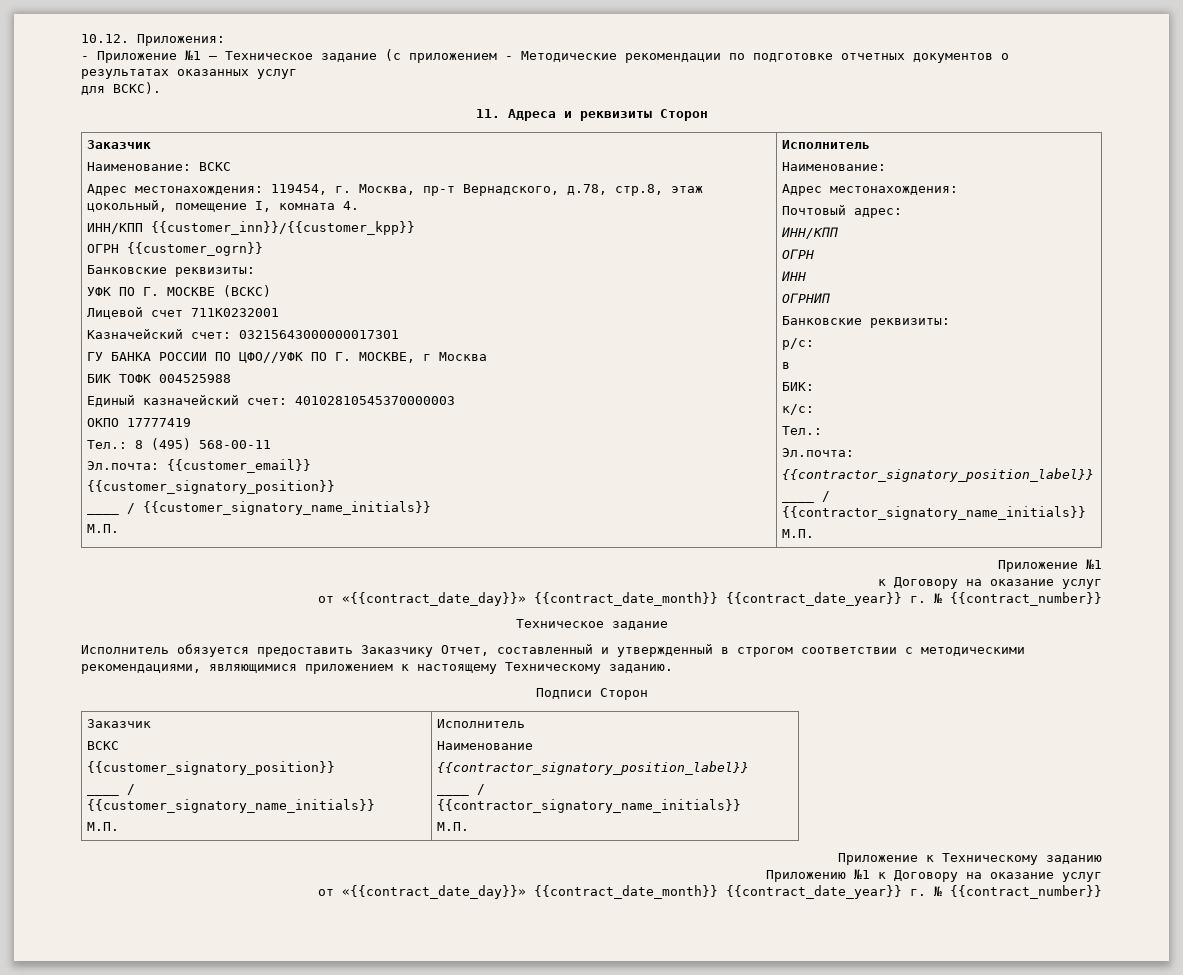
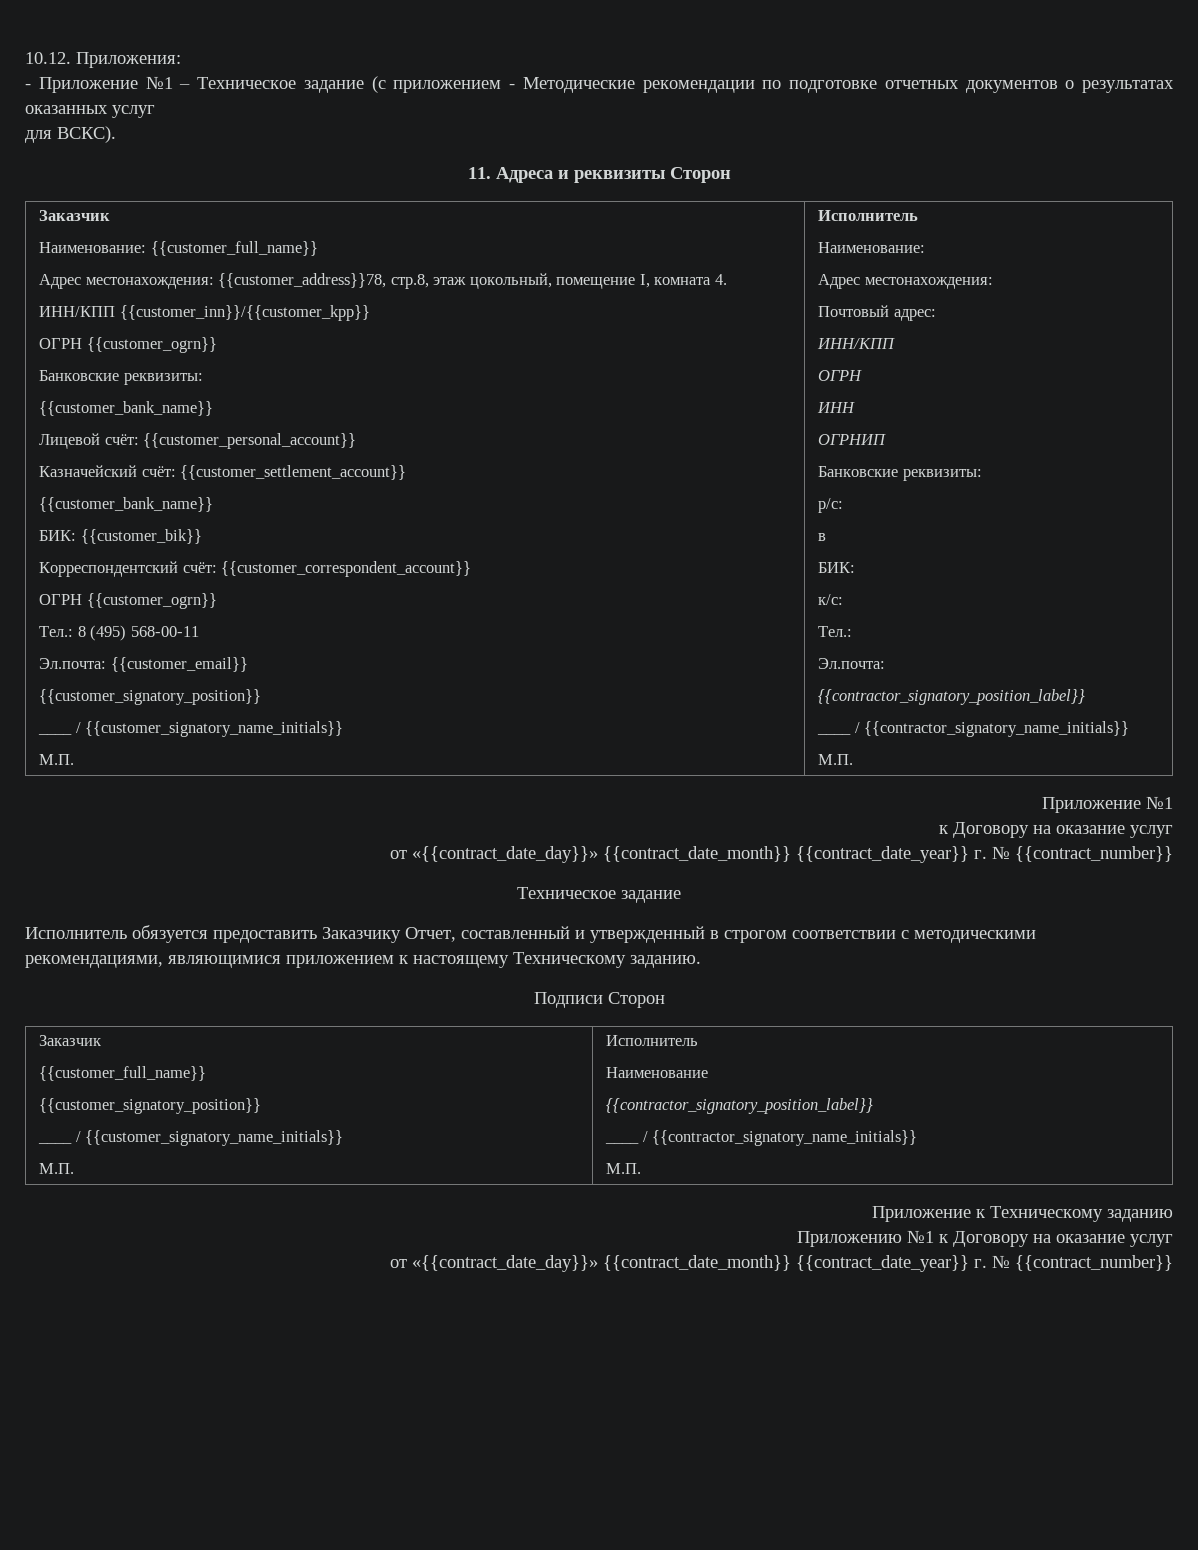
[199,162,232,171] [87,184,608,196] ВСКС // Адрес местонахождения: 119454, г. Москва, пр-т Вернадского, д.78, -> [150,241,318,256] [39,273,387,289] {{customer_full_name}} // Адрес местонахождения: {{customer_address}}78,
[87,285,272,297] УФК ПО Г. МОСКВЕ (ВСКС) -> [39,401,214,416] {{customer_bank_name}}
[151,308,280,317] счет 711К0232001 -> [104,433,357,449] счёт: {{customer_personal_account}}
[191,330,400,339] [87,352,488,363] [87,374,232,383] [87,395,456,407] [87,418,192,427] счет: 03215643000000017301 // ГУ БАНКА РОССИИ ПО ЦФО//УФК ПО Г. МОСКВЕ, г Москва // БИК ТОФК 004525988 // Единый казначейский счет: 40102810545370000003 // ОКПО 17777419 -> [141,465,407,480] [39,497,214,512] [39,529,202,544] [39,561,472,577] [39,593,217,609] счёт: {{customer_settlement_account}} // {{customer_bank_name}} // БИК: {{customer_bik}} // Корреспондентский счёт: {{customer_correspondent_account}} // ОГРН {{customer_ogrn}}
[87,741,120,750] ВСКС -> [39,1066,207,1081] {{customer_full_name}}

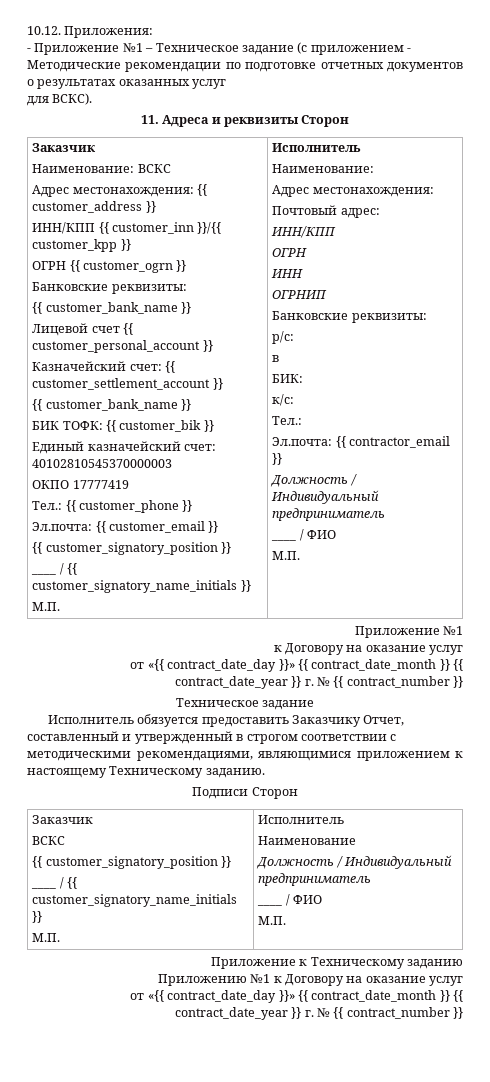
[150,241,318,256] [39,273,727,289] [39,305,370,321] [39,337,217,353] [39,370,203,385] [39,401,214,416] [39,433,357,449] [39,465,407,480] [39,497,214,512] [39,529,202,544] [39,561,472,577] [39,593,217,609] [39,625,199,641] [39,657,248,672] [39,689,262,705] [38,733,73,735] [75,721,344,737] {{customer_full_name}} // Адрес местонахождения: {{customer_address}}78, стр.8, этаж цокольный, помещение I, комната 4. // ИНН/КПП {{customer_inn}}/{{customer_kpp}} // ОГРН {{customer_ogrn}} // Банковские реквизиты: // {{customer_bank_name}} // Лицевой счёт: {{customer_personal_account}} // Казначейский счёт: {{customer_settlement_account}} // {{customer_bank_name}} // БИК: {{customer_bik}} // Корреспондентский счёт: {{customer_correspondent_account}} // ОГРН {{customer_ogrn}} // Тел.: 8 (495) 568-00-11 // Эл.почта: {{customer_email}} // {{customer_signatory_position}} // ____ / {{customer_signatory_name_initials}} -> [137,164,171,173] [32,184,207,197] [32,201,156,213] [32,222,222,234] [32,239,131,252] [32,260,187,273] [32,282,187,294] [32,302,191,314] [32,323,133,336] [32,340,213,353] [32,361,175,373] [32,378,223,390] [32,399,191,411] [32,420,214,432] [32,441,216,454] [32,459,173,468] [32,480,129,489] [32,500,193,513] [32,521,219,533] [32,542,231,555] [31,563,77,575] [32,580,251,593] ВСКС // Адрес местонахождения: {{ customer_address }} // ИНН/КПП {{ customer_inn }}/{{ customer_kpp }} // ОГРН {{ customer_ogrn }} // Банковские реквизиты: // {{ customer_bank_name }} // Лицевой счет {{ customer_personal_account }} // Казначейский счет: {{ customer_settlement_account }} // {{ customer_bank_name }} // БИК ТОФК: {{ customer_bik }} // Единый казначейский счет: 40102810545370000003 // ОКПО 17777419 // Тел.: {{ customer_phone }} // Эл.почта: {{ customer_email }} // {{ customer_signatory_position }} // ____ / {{ customer_signatory_name_initials }}
[818,689,1086,705] [817,733,852,735] [854,721,1130,737] // {{contractor_signatory_position_label}} // ____ / {{contractor_signatory_name_initials}} -> [335,436,450,448] [272,453,283,465] [270,474,357,487] [271,490,380,504] [272,508,386,521] [271,529,336,541] {{ contractor_email }} // Должность / Индивидуальный предприниматель // ____ / ФИО
[412,846,1173,863] «{{contract_date_day}}» {{contract_date_month}} {{contract_date_year}} г. № {{contract_number}} -> [147,659,463,672] [174,676,463,689] «{{ contract_date_day }}» {{ contract_date_month }} {{ contract_date_year }} г. № {{ contract_number }}
[39,1066,207,1081] [39,1098,262,1114] [38,1142,73,1144] [75,1130,344,1146] {{customer_full_name}} // {{customer_signatory_position}} // ____ / {{customer_signatory_name_initials}} -> [32,836,66,845] [32,856,231,869] [31,877,77,889] [32,894,238,907] [32,911,43,923] ВСКС // {{ customer_signatory_position }} // ____ / {{ customer_signatory_name_initials }}
[606,1098,874,1114] [605,1142,640,1144] [642,1130,918,1146] {{contractor_signatory_position_label}} // ____ / {{contractor_signatory_name_initials}} -> [256,855,452,869] [258,873,372,886] [257,894,322,906] Должность / Индивидуальный предприниматель // ____ / ФИО
[412,1255,1173,1272] «{{contract_date_day}}» {{contract_date_month}} {{contract_date_year}} г. № {{contract_number}} -> [147,990,463,1003] [174,1007,463,1020] «{{ contract_date_day }}» {{ contract_date_month }} {{ contract_date_year }} г. № {{ contract_number }}

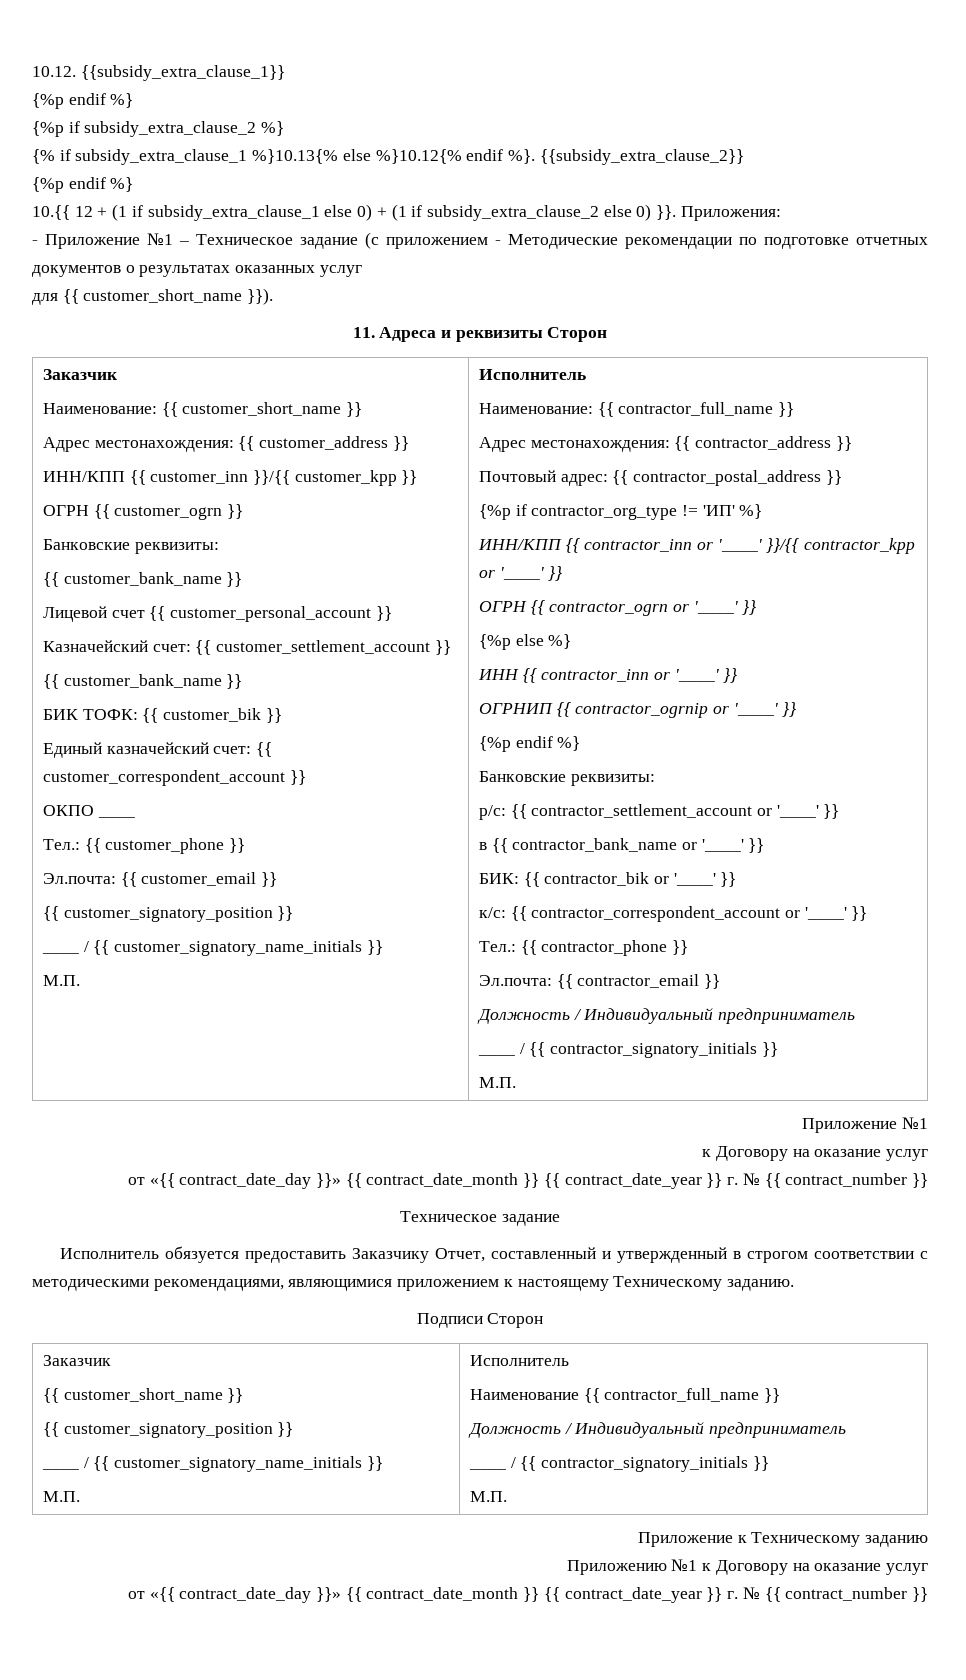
(61, 30) none -> [80,65,285,81] [32,93,134,109] [32,121,285,137] [32,149,744,165] [32,177,134,193] [32,204,677,221] {{subsidy_extra_clause_1}} // {%p endif %} // {%p if subsidy_extra_clause_2 %} // {% if subsidy_extra_clause_1 %}10.13{% else %}10.12{% endif %}. {{subsidy_extra_clause_2}} // {%p endif %} // 10.{{ 12 + (1 if subsidy_extra_clause_1 else 0) + (1 if subsidy_extra_clause_2 else 0) }}.
[52,93,93,105] ВСКС). -> [62,288,274,305] {{ customer_short_name }}).
[137,164,171,173] ВСКС -> [161,402,362,417] {{ customer_short_name }}
[32,459,173,468] 40102810545370000003 -> [255,742,272,757] [42,770,306,786] {{ customer_correspondent_account }}
[72,480,129,489] 17777419 -> [97,816,135,818] ____
[272,185,434,197] // Адрес местонахождения: -> [597,402,794,417] [478,436,852,452] {{ contractor_full_name }} // Адрес местонахождения: {{ contractor_address }}
[271,226,337,238] [272,248,308,257] [271,269,304,278] [272,290,328,299] [272,311,427,323] [272,331,295,344] [272,355,280,362] [272,374,304,383] [272,394,295,406] [272,416,303,425] // ИНН/КПП // ОГРН // ИНН // ОГРНИП // Банковские реквизиты: // р/с: // в // БИК: // к/с: // Тел.: -> [612,470,842,486] [478,504,763,520] [477,538,916,554] [478,566,563,581] [478,600,757,616] [478,634,572,650] [477,668,738,683] [478,702,797,718] [478,736,581,752] [478,771,655,786] [478,804,840,820] [478,838,765,853] [478,872,737,887] [478,906,868,922] [478,940,688,956] {{ contractor_postal_address }} // {%p if contractor_org_type != 'ИП' %} // ИНН/КПП {{ contractor_inn or '____' }}/{{ contractor_kpp or '____' }} // ОГРН {{ contractor_ogrn or '____' }} // {%p else %} // ИНН {{ contractor_inn or '____' }} // ОГРНИП {{ contractor_ogrnip or '____' }} // {%p endif %} // Банковские реквизиты: // р/с: {{ contractor_settlement_account or '____' }} // в {{ contractor_bank_name or '____' }} // БИК: {{ contractor_bik or '____' }} // к/с: {{ contractor_correspondent_account or '____' }} // Тел.: {{ contractor_phone }}
[306,530,336,539] ФИО -> [529,1042,778,1058] {{ contractor_signatory_initials }}
[32,836,66,845] ВСКС -> [42,1388,244,1403] {{ customer_short_name }}
[256,855,452,869] [258,873,372,886] [257,894,322,906] // Должность / Индивидуальный предприниматель // ____ / ФИО -> [583,1388,780,1403] [467,1422,846,1438] [468,1468,506,1470] [510,1456,769,1472] {{ contractor_full_name }} // Должность / Индивидуальный предприниматель // ____ / {{ contractor_signatory_initials }}

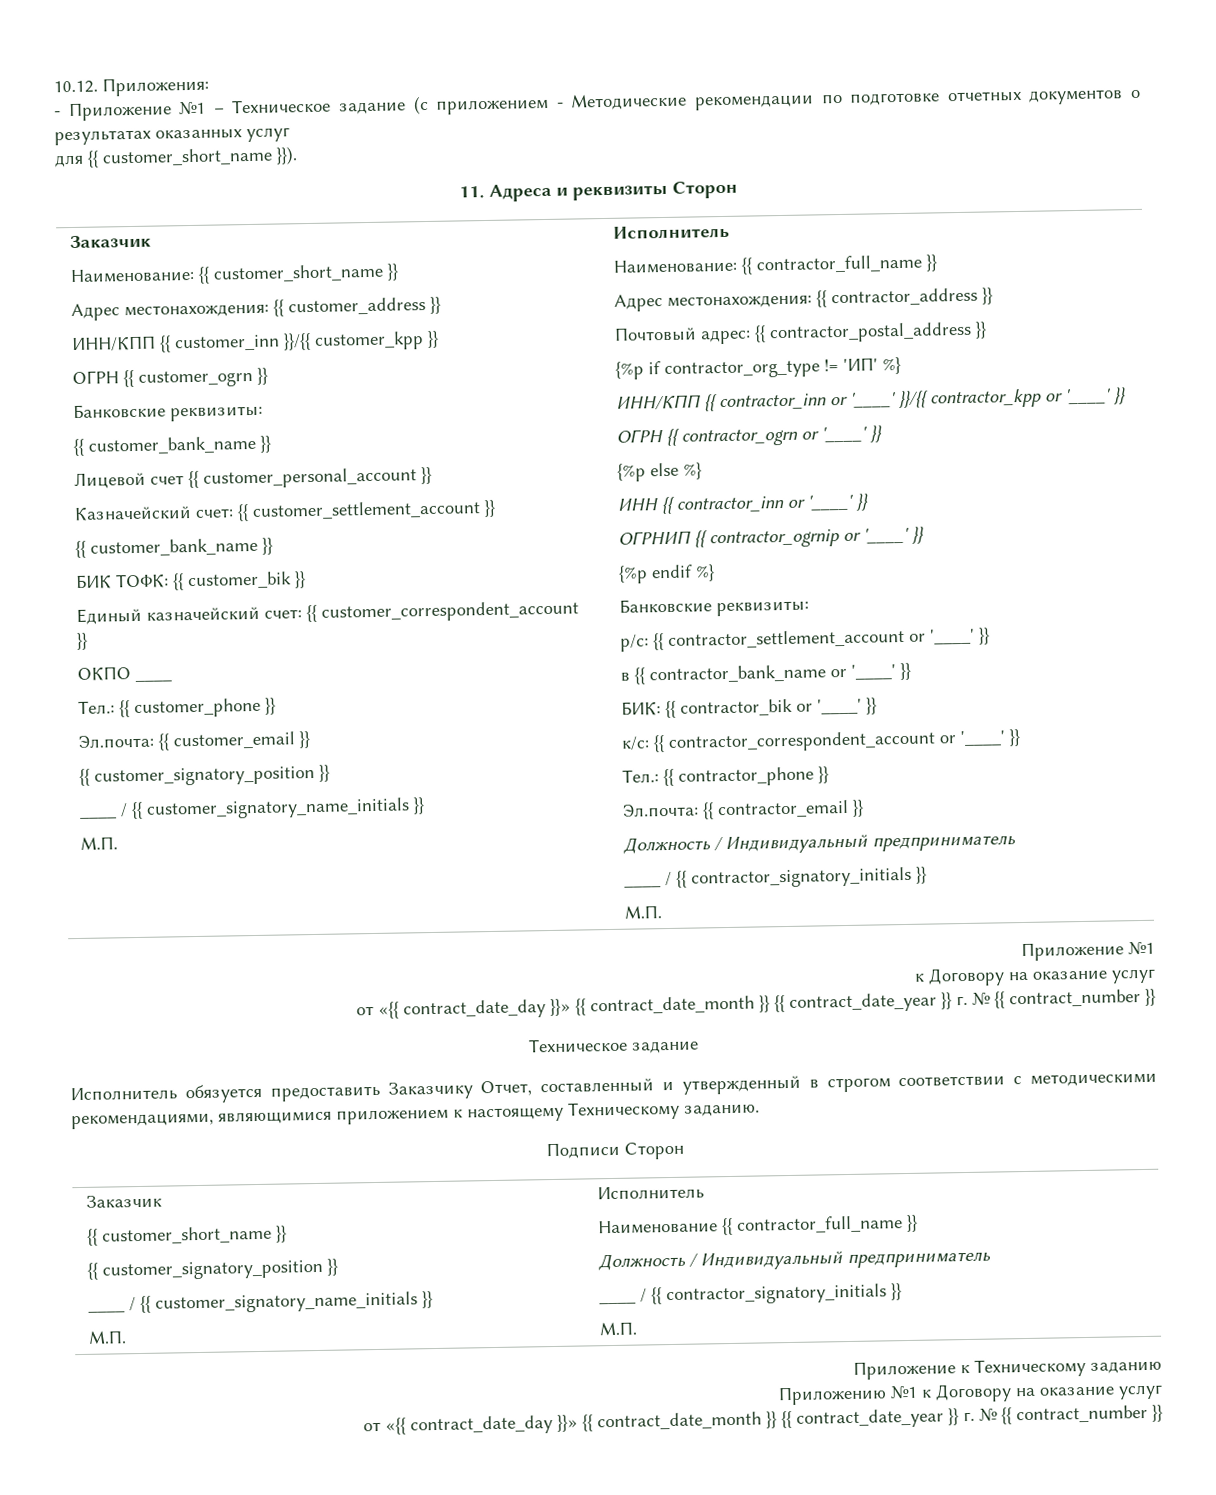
[80,65,285,81] [32,93,134,109] [32,121,285,137] [32,149,744,165] [32,177,134,193] [32,204,677,221] {{subsidy_extra_clause_1}} // {%p endif %} // {%p if subsidy_extra_clause_2 %} // {% if subsidy_extra_clause_1 %}10.13{% else %}10.12{% endif %}. {{subsidy_extra_clause_2}} // {%p endif %} // 10.{{ 12 + (1 if subsidy_extra_clause_1 else 0) + (1 if subsidy_extra_clause_2 else 0) }}. -> (98, 87) none

